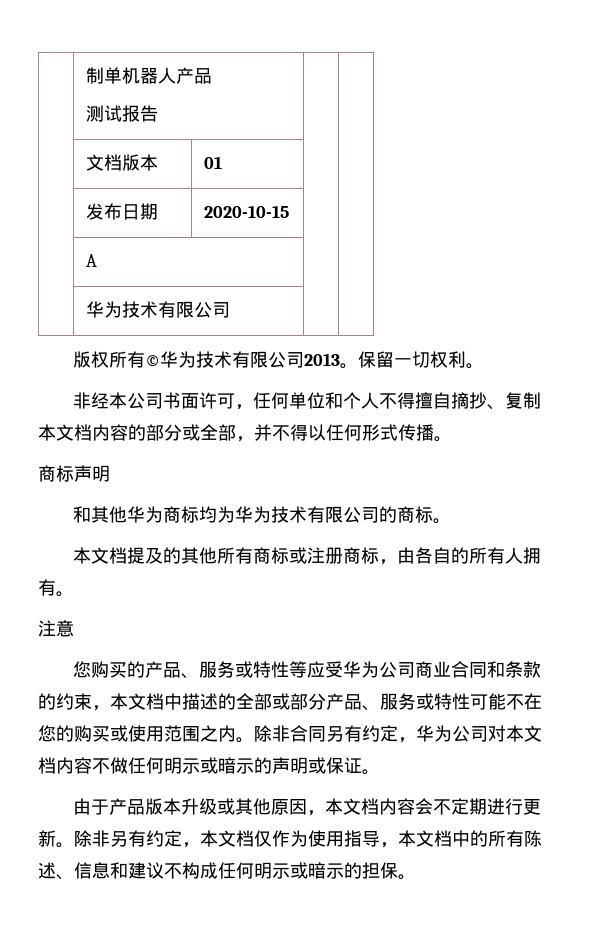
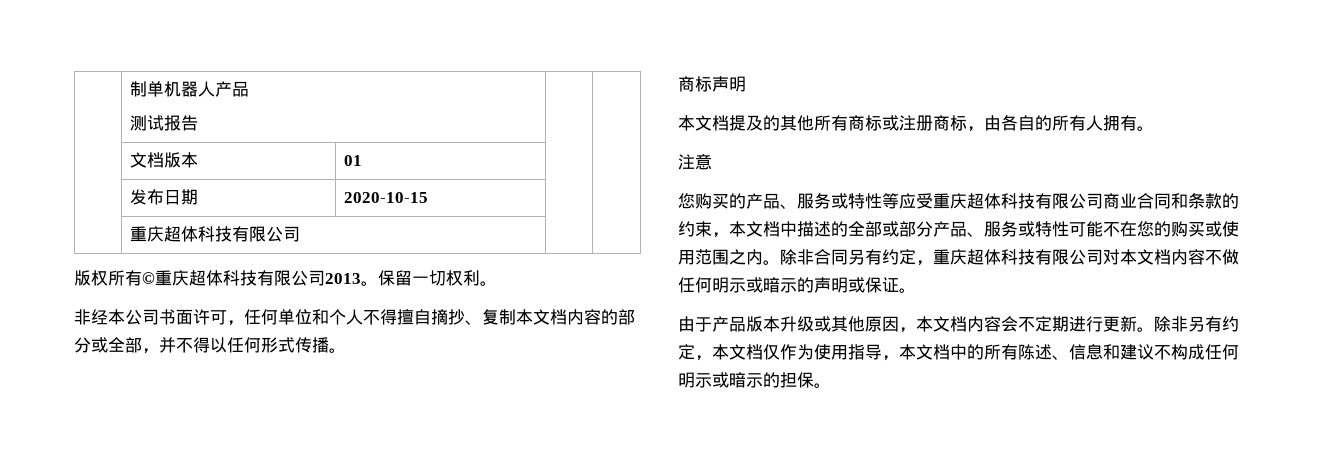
[86,254,98,267] [86,301,159,318] A | | // | 华为技术 -> [130,226,233,242] 重庆超体科技
[160,351,233,368] 华为技术 -> [155,270,257,286] 重庆超体科技
[73,506,452,524] // 和其他华为商标均为华为技术有限公司的商标。 -> (746, 84) none
[343,661,380,678] 华为 -> [933,193,1069,209] 重庆超体科技有限
[416,725,452,742] 华为 -> [933,249,1069,265] 重庆超体科技有限

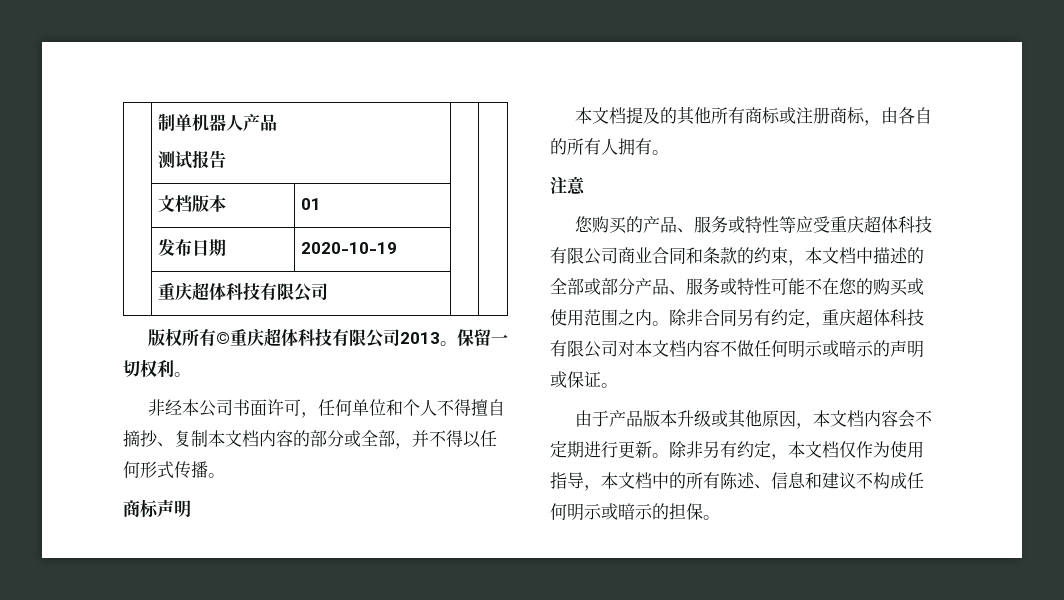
[344,192,429,203] 2020-10-15 -> [300,242,397,254] 2020-10-19

